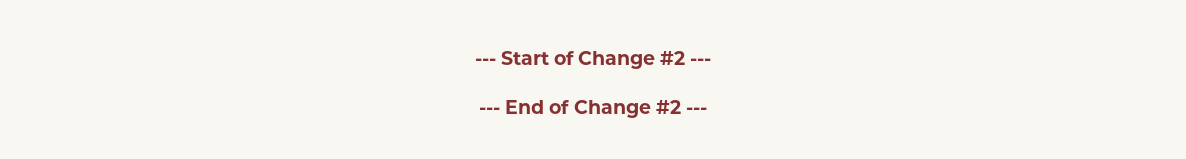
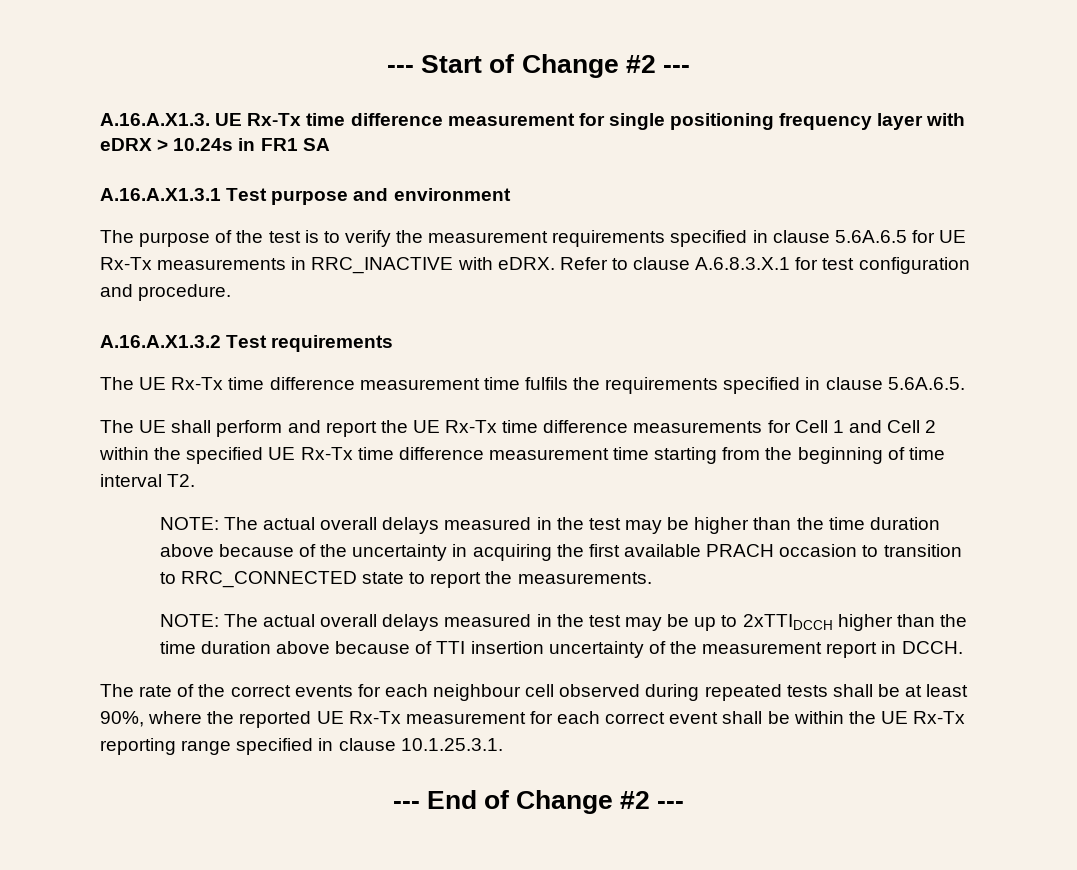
(712, 61) none -> [100,113,966,130] [100,138,330,151] [100,188,511,205] [100,230,967,247] [100,257,970,274] [100,284,232,301] [100,335,394,352] [100,377,965,394] [100,420,937,437] [99,447,945,464] [100,474,196,487] [159,517,940,534] [159,544,962,561] [159,571,652,588] [159,614,967,631] [159,641,963,658] [100,684,969,701] [100,711,966,728] [100,738,503,755] // A.16.A.X1.3. UE Rx-Tx time difference measurement for single positioning frequency layer with eDRX > 10.24s in FR1 SA // A.16.A.X1.3.1 Test purpose and environment // The purpose of the test is to verify the measurement requirements specified in clause 5.6A.6.5 for UE Rx-Tx measurements in RRC_INACTIVE with eDRX. Refer to clause A.6.8.3.X.1 for test configuration and procedure. // A.16.A.X1.3.2 Test requirements // The UE Rx-Tx time difference measurement time fulfils the requirements specified in clause 5.6A.6.5. // The UE shall perform and report the UE Rx-Tx time difference measurements for Cell 1 and Cell 2 within the specified UE Rx-Tx time difference measurement time starting from the beginning of time interval T2. // NOTE: The actual overall delays measured in the test may be higher than the time duration above because of the uncertainty in acquiring the first available PRACH occasion to transition to RRC_CONNECTED state to report the measurements. // NOTE: The actual overall delays measured in the test may be up to 2xTTIDCCH higher than the time duration above because of TTI insertion uncertainty of the measurement report in DCCH. // The rate of the correct events for each neighbour cell observed during repeated tests shall be at least 90%, where the reported UE Rx-Tx measurement for each correct event shall be within the UE Rx-Tx reporting range specified in clause 10.1.25.3.1.

